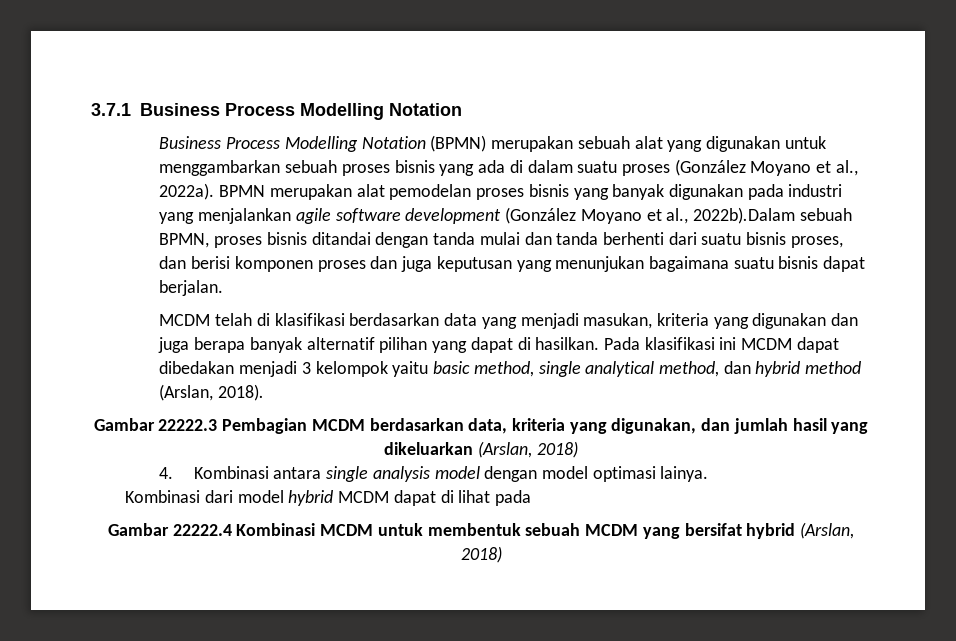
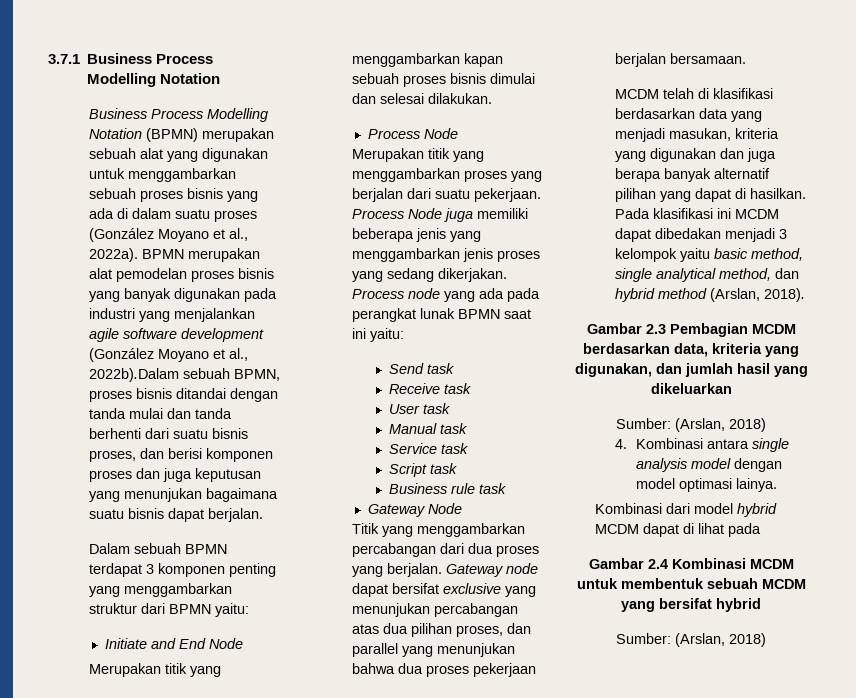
(224, 288) none -> [89,543,228,554] [89,563,277,577] [89,583,233,597] [89,603,250,617] [105,638,244,649] [89,663,222,677] [352,53,504,67] [352,73,536,87] [352,93,493,104] [368,128,459,139] [352,148,485,162] [352,168,543,182] [352,188,542,202] [352,208,529,222] [352,228,482,242] [352,248,541,262] [352,268,508,282] [352,288,541,302] [352,308,532,322] [352,328,405,342] [389,363,455,374] [389,383,472,394] [389,403,451,414] [389,423,468,434] [389,443,469,454] [389,463,458,477] [389,483,507,494] [368,503,463,517] [352,523,526,537] [352,543,540,557] [352,563,539,577] [352,583,537,597] [352,603,519,617] [352,623,532,637] [352,643,516,657] [352,663,537,677] [615,53,747,67] // Dalam sebuah BPMN terdapat 3 komponen penting yang menggambarkan struktur dari BPMN yaitu: // Initiate and End Node // Merupakan titik yang menggambarkan kapan sebuah proses bisnis dimulai dan selesai dilakukan. // Process Node // Merupakan titik yang menggambarkan proses yang berjalan dari suatu pekerjaan. Process Node juga memiliki beberapa jenis yang menggambarkan jenis proses yang sedang dikerjakan. Process node yang ada pada perangkat lunak BPMN saat ini yaitu: // Send task // Receive task // User task // Manual task // Service task // Script task // Business rule task // Gateway Node // Titik yang menggambarkan percabangan dari dua proses yang berjalan. Gateway node dapat bersifat exclusive yang menunjukan percabangan atas dua pilihan proses, dan parallel yang menunjukan bahwa dua proses pekerjaan berjalan bersamaan.
[158,419,218,431] 22222.3 -> [645,324,666,334] 2.3
(474, 448) none -> [616,418,671,429] // Sumber:
[172,524,232,536] 22222.4 -> [647,559,668,569] 2.4
(796, 531) none -> [616,633,671,644] // Sumber:

